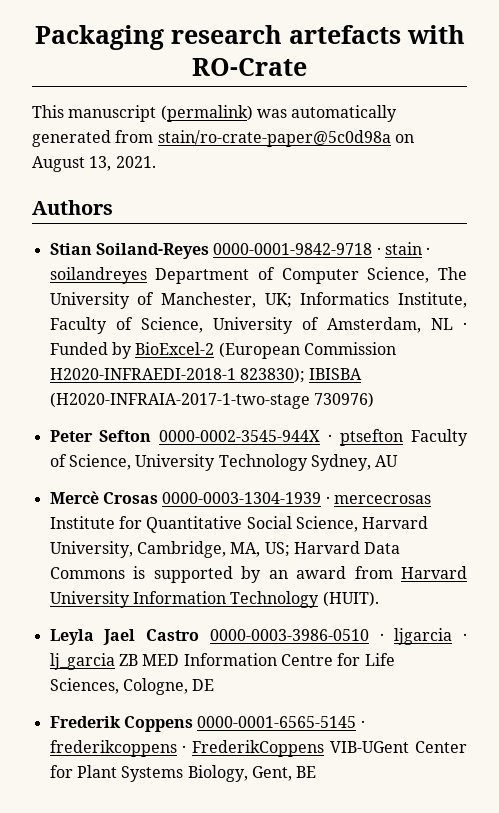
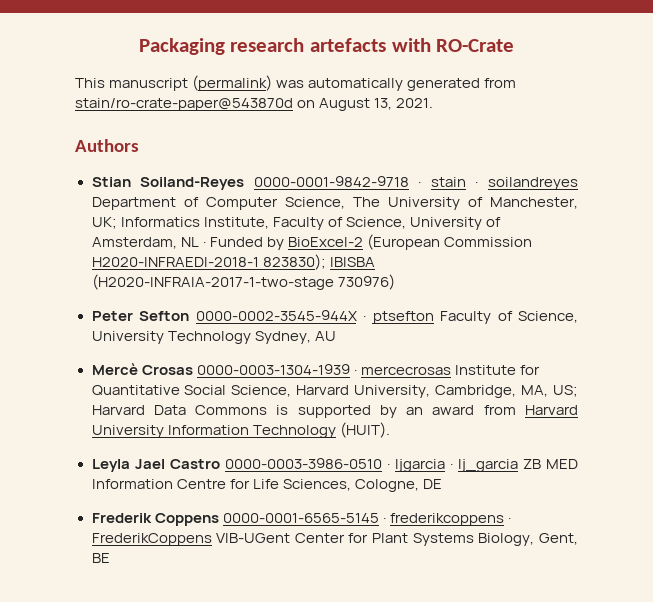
[157,130,391,147] stain/ro-crate-paper@5c0d98a -> [75,98,293,111] stain/ro-crate-paper@543870d

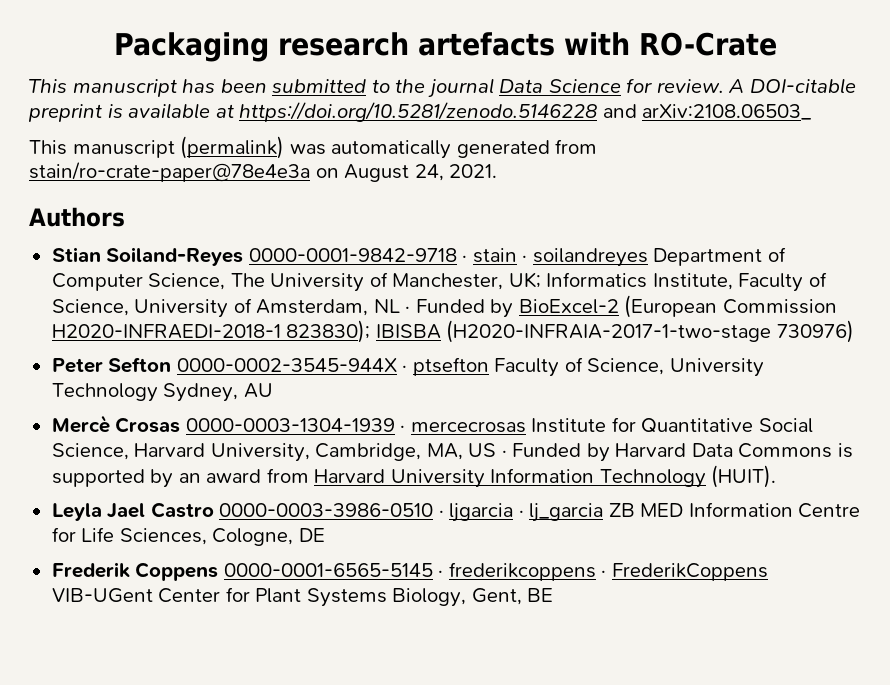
(515, 45) none -> [29,78,856,98] [28,102,812,122] // This manuscript has been submitted to the journal Data Science for review. A DOI-citable preprint is available at https://doi.org/10.5281/zenodo.5146228 and arXiv:2108.06503_
[75,98,293,111] stain/ro-crate-paper@543870d -> [29,162,310,182] stain/ro-crate-paper@78e4e3a
[374,98,393,110] 13, -> [414,164,444,181] 24,
[553,385,579,397] US; -> [468,443,610,462] US · Funded by

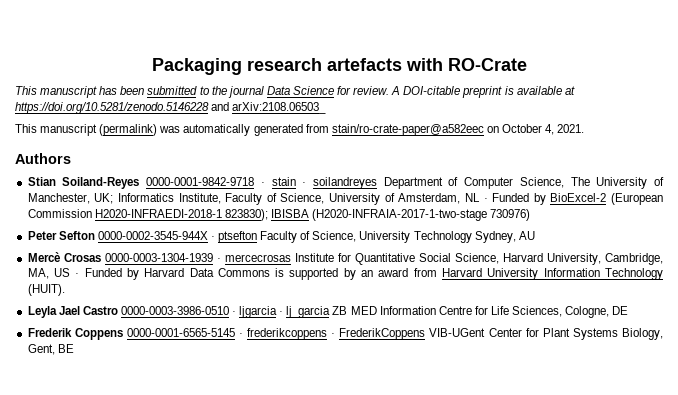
[29,162,444,182] stain/ro-crate-paper@78e4e3a on August 24, -> [331,124,555,136] stain/ro-crate-paper@a582eec on October 4,

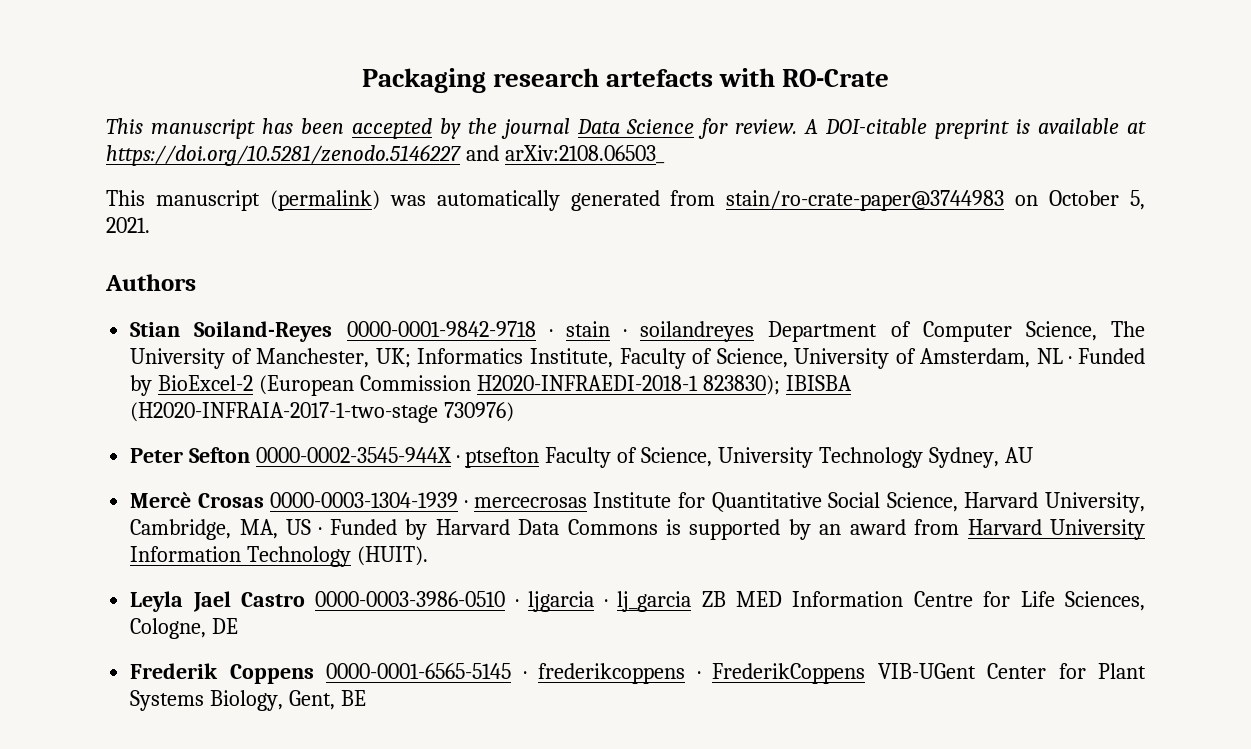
[147,86,210,95] submitted to -> [351,118,461,139] accepted by
[15,102,209,114] https://doi.org/10.5281/zenodo.5146228 -> [106,144,461,166] https://doi.org/10.5281/zenodo.5146227
[331,124,484,136] stain/ro-crate-paper@a582eec -> [726,190,1005,211] stain/ro-crate-paper@3744983
[545,124,555,135] 4, -> [1130,190,1145,210] 5,

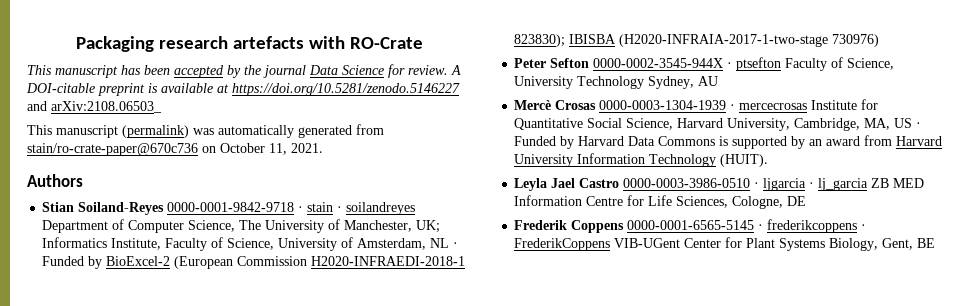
[726,190,1005,211] stain/ro-crate-paper@3744983 -> [27,143,198,156] stain/ro-crate-paper@670c736
[1130,190,1145,210] 5, -> [269,143,287,155] 11,

